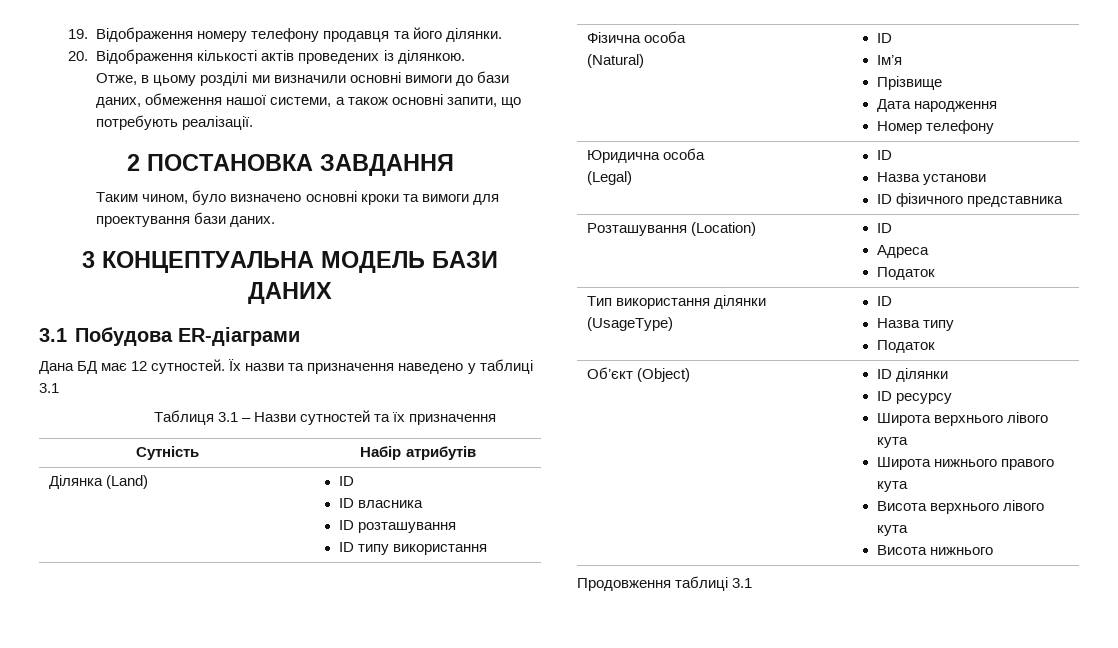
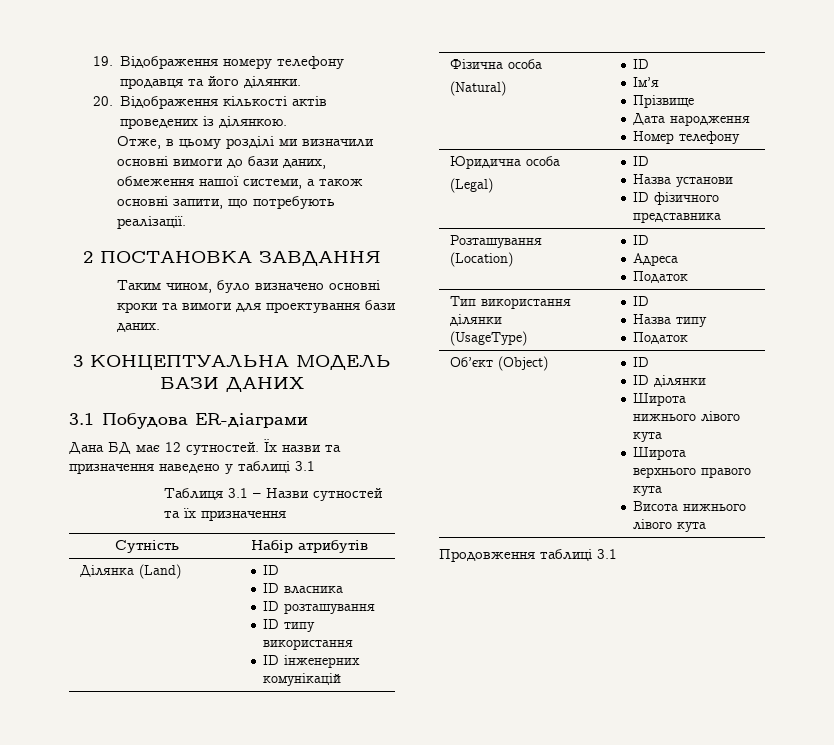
(487, 549) none -> [263,655,361,668] [263,673,342,686] // ID інженерних комунікацій
[895,368,948,382] [876,391,952,404] [876,413,1003,426] ділянки // ID ресурсу // Широта верхнього -> [633,375,707,387] [633,393,687,406] [633,414,697,421] // ID ділянки // Широта нижнього
[933,459,997,467] нижнього -> [633,467,697,478] верхнього
[929,500,1044,514] [876,525,908,536] [876,545,993,555] верхнього лівого кута // Висота нижнього -> [683,504,747,511] [633,519,707,532] нижнього лівого кута

